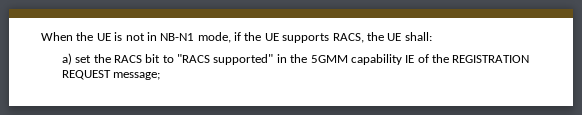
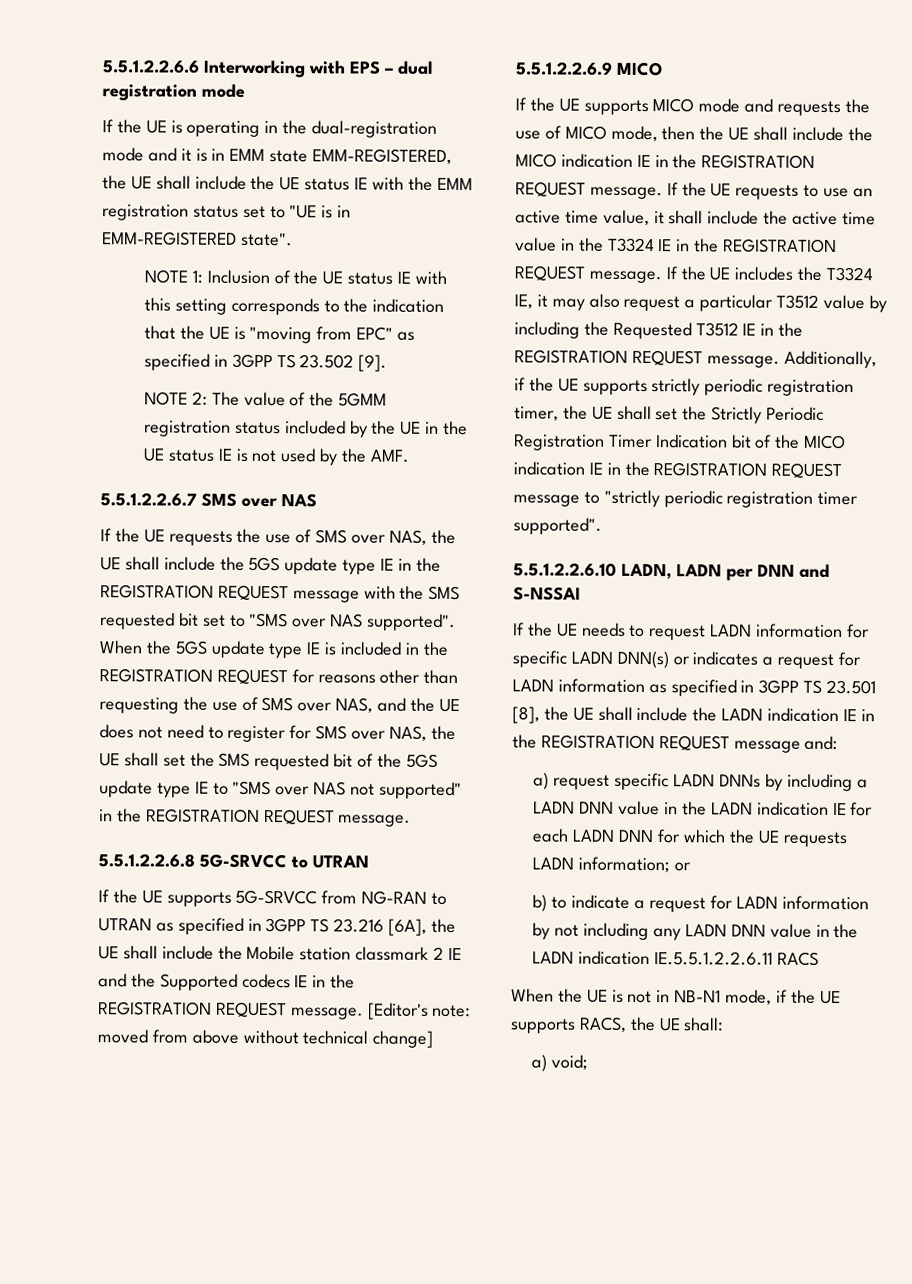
(41, 36) none -> [102,59,433,78] [102,83,245,101] [102,119,438,138] [102,147,453,165] [102,175,473,191] [102,204,352,221] [102,231,293,247] [143,269,447,285] [143,297,445,316] [143,325,415,344] [143,353,388,372] [143,391,388,407] [143,420,468,438] [142,448,410,466] [100,492,317,508] [100,528,456,546] [100,556,441,575] [100,584,461,603] [100,612,457,632] [99,640,449,659] [99,668,459,685] [99,696,460,714] [99,724,456,743] [99,752,438,771] [99,780,462,800] [99,808,412,827] [98,853,369,869] [98,889,448,907] [98,917,456,936] [98,945,462,961] [98,973,356,991] [98,1001,472,1020] [97,1029,434,1048] [515,61,663,77] [515,97,870,117] [515,125,873,143] [515,153,816,169] [515,181,873,200] [515,209,876,227] [515,237,838,253] [514,265,874,284] [514,293,887,313] [514,321,804,340] [514,349,877,369] [514,377,855,397] [514,405,825,424] [514,434,847,451] [513,461,843,479] [513,489,859,508] [513,517,602,535] [513,562,830,581] [513,586,581,601] [513,622,870,641] [512,650,862,669] [512,678,877,697] [512,706,875,724] [512,734,839,753] [533,772,868,792] [533,800,874,817] [532,828,848,848] [532,856,692,874] [532,894,869,913] [532,922,859,941] [532,950,820,966] 5.5.1.2.2.6.6 Interworking with EPS – dual registration mode // If the UE is operating in the dual-registration mode and it is in EMM state EMM-REGISTERED, the UE shall include the UE status IE with the EMM registration status set to "UE is in EMM-REGISTERED state". // NOTE 1: Inclusion of the UE status IE with this setting corresponds to the indication that the UE is "moving from EPC" as specified in 3GPP TS 23.502 [9]. // NOTE 2: The value of the 5GMM registration status included by the UE in the UE status IE is not used by the AMF. // 5.5.1.2.2.6.7 SMS over NAS // If the UE requests the use of SMS over NAS, the UE shall include the 5GS update type IE in the REGISTRATION REQUEST message with the SMS requested bit set to "SMS over NAS supported". When the 5GS update type IE is included in the REGISTRATION REQUEST for reasons other than requesting the use of SMS over NAS, and the UE does not need to register for SMS over NAS, the UE shall set the SMS requested bit of the 5GS update type IE to "SMS over NAS not supported" in the REGISTRATION REQUEST message. // 5.5.1.2.2.6.8 5G-SRVCC to UTRAN // If the UE supports 5G-SRVCC from NG-RAN to UTRAN as specified in 3GPP TS 23.216 [6A], the UE shall include the Mobile station classmark 2 IE and the Supported codecs IE in the REGISTRATION REQUEST message. [Editor's note: moved from above without technical change] // 5.5.1.2.2.6.9 MICO // If the UE supports MICO mode and requests the use of MICO mode, then the UE shall include the MICO indication IE in the REGISTRATION REQUEST message. If the UE requests to use an active time value, it shall include the active time value in the T3324 IE in the REGISTRATION REQUEST message. If the UE includes the T3324 IE, it may also request a particular T3512 value by including the Requested T3512 IE in the REGISTRATION REQUEST message. Additionally, if the UE supports strictly periodic registration timer, the UE shall set the Strictly Periodic Registration Timer Indication bit of the MICO indication IE in the REGISTRATION REQUEST message to "strictly periodic registration timer supported". // 5.5.1.2.2.6.10 LADN, LADN per DNN and S-NSSAI // If the UE needs to request LADN information for specific LADN DNN(s) or indicates a request for LADN information as specified in 3GPP TS 23.501 [8], the UE shall include the LADN indication IE in the REGISTRATION REQUEST message and: // a) request specific LADN DNNs by including a LADN DNN value in the LADN indication IE for each LADN DNN for which the UE requests LADN information; or // b) to indicate a request for LADN information by not including any LADN DNN value in the LADN indication IE.5.5.1.2.2.6.11 RACS //
[75,54,530,65] [61,70,161,80] set the RACS bit to "RACS supported" in the 5GMM capability IE of the REGISTRATION REQUEST message; -> [551,1054,589,1071] void;

